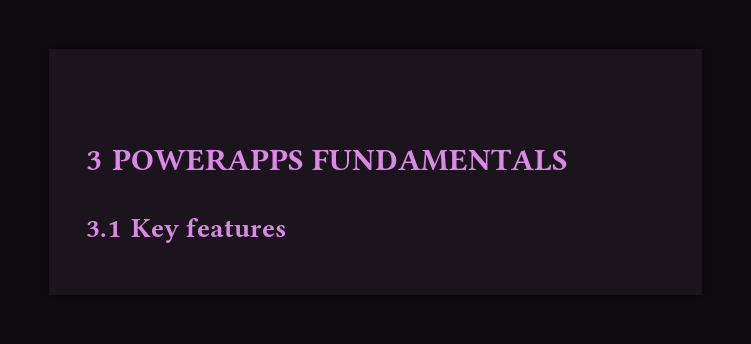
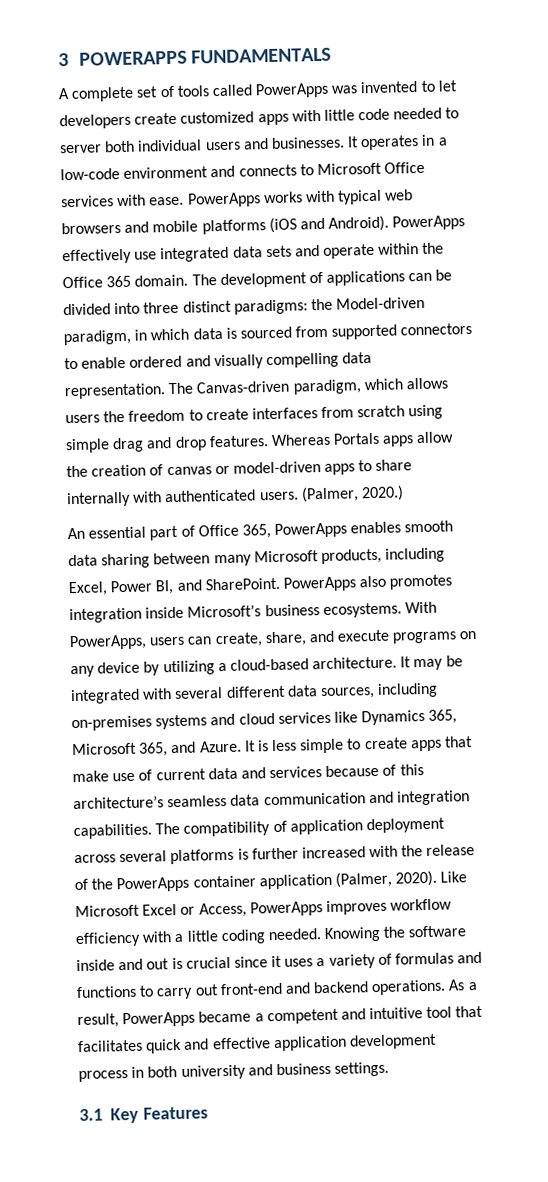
(569, 160) none -> [58,80,458,102] [59,107,460,130] [60,134,448,154] [60,161,426,181] [61,189,414,208] [61,215,466,235] [62,242,445,265] [62,269,453,289] [63,296,426,316] [63,322,473,346] [64,351,373,370] [64,377,448,400] [65,404,444,424] [65,431,455,454] [66,459,413,478] [66,485,404,508] [67,520,454,541] [68,547,446,569] [68,574,453,597] [69,601,437,624] [69,629,478,651] [70,655,463,678] [70,682,439,705] [71,709,458,732] [72,736,474,757] [72,764,424,783] [73,790,470,810] [73,817,445,840] [74,844,476,865] [74,870,468,893] [75,898,453,918] [75,925,467,948] [76,951,483,972] [76,979,478,1000] [77,1005,484,1029] [77,1033,437,1054] [78,1061,390,1083] // A complete set of tools called PowerApps was invented to let developers create customized apps with little code needed to server both individual users and businesses. It operates in a low-code environment and connects to Microsoft Office services with ease. PowerApps works with typical web browsers and mobile platforms (iOS and Android). PowerApps effectively use integrated data sets and operate within the Office 365 domain. The development of applications can be divided into three distinct paradigms: the Model-driven paradigm, in which data is sourced from supported connectors to enable ordered and visually compelling data representation. The Canvas-driven paradigm, which allows users the freedom to create interfaces from scratch using simple drag and drop features. Whereas Portals apps allow the creation of canvas or model-driven apps to share internally with authenticated users. (Palmer, 2020.) // An essential part of Office 365, PowerApps enables smooth data sharing between many Microsoft products, including Excel, Power BI, and SharePoint. PowerApps also promotes integration inside Microsoft’s business ecosystems. With PowerApps, users can create, share, and execute programs on any device by utilizing a cloud-based architecture. It may be integrated with several different data sources, including on-premises systems and cloud services like Dynamics 365, Microsoft 365, and Azure. It is less simple to create apps that make use of current data and services because of this architecture’s seamless data communication and integration capabilities. The compatibility of application deployment across several platforms is further increased with the release of the PowerApps container application (Palmer, 2020). Like Microsoft Excel or Access, PowerApps improves workflow efficiency with a little coding needed. Knowing the software inside and out is crucial since it uses a variety of formulas and functions to carry out front-end and backend operations. As a result, PowerApps became a competent and intuitive tool that facilitates quick and effective application development process in both university and business settings.
[186,218,288,237] features -> [142,1106,208,1120] Features

